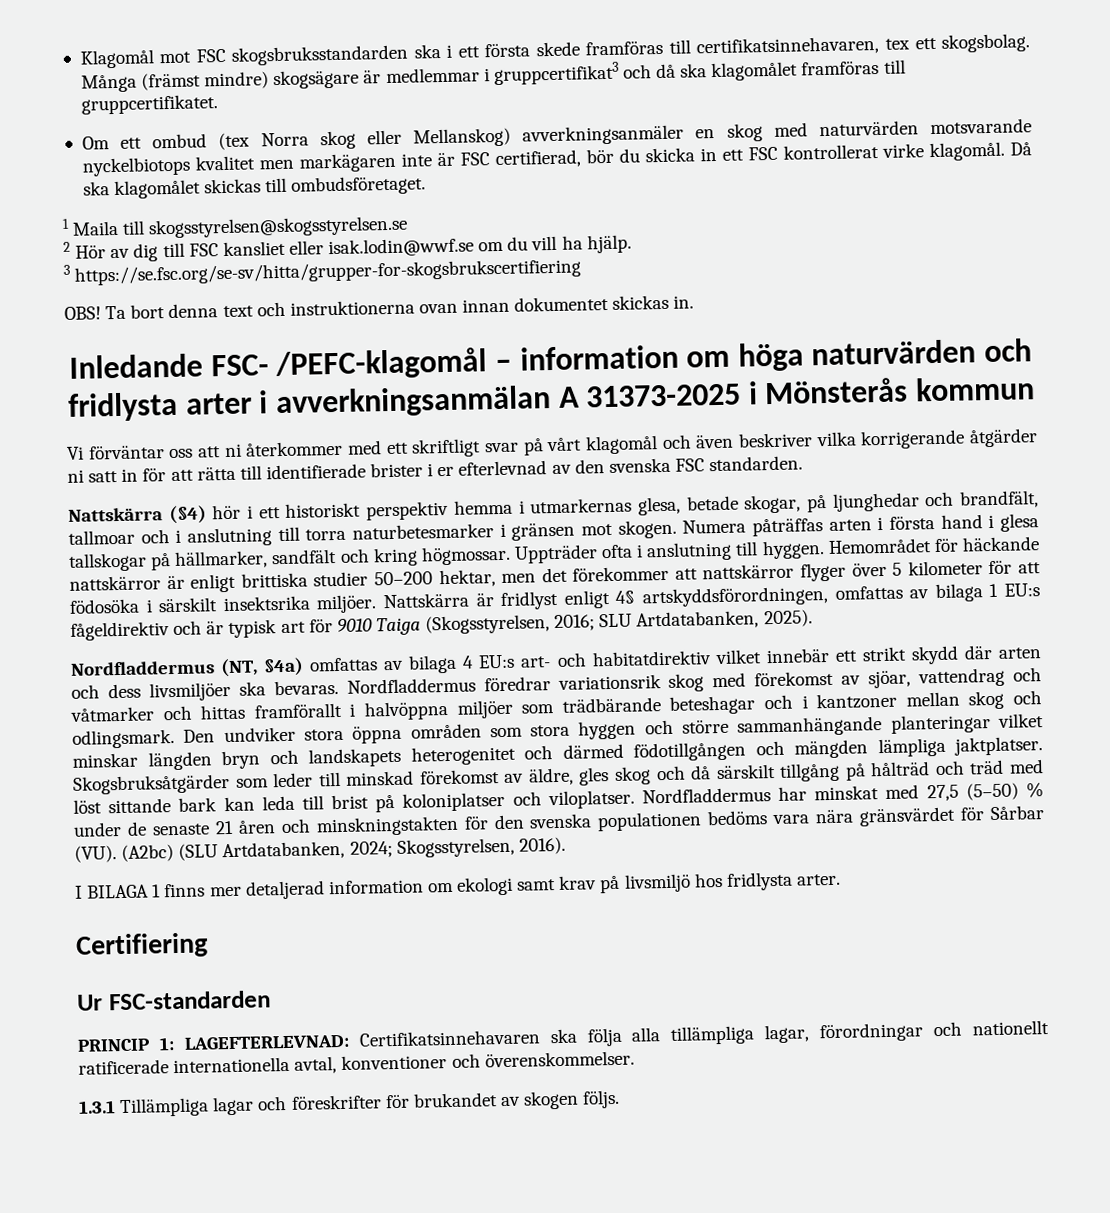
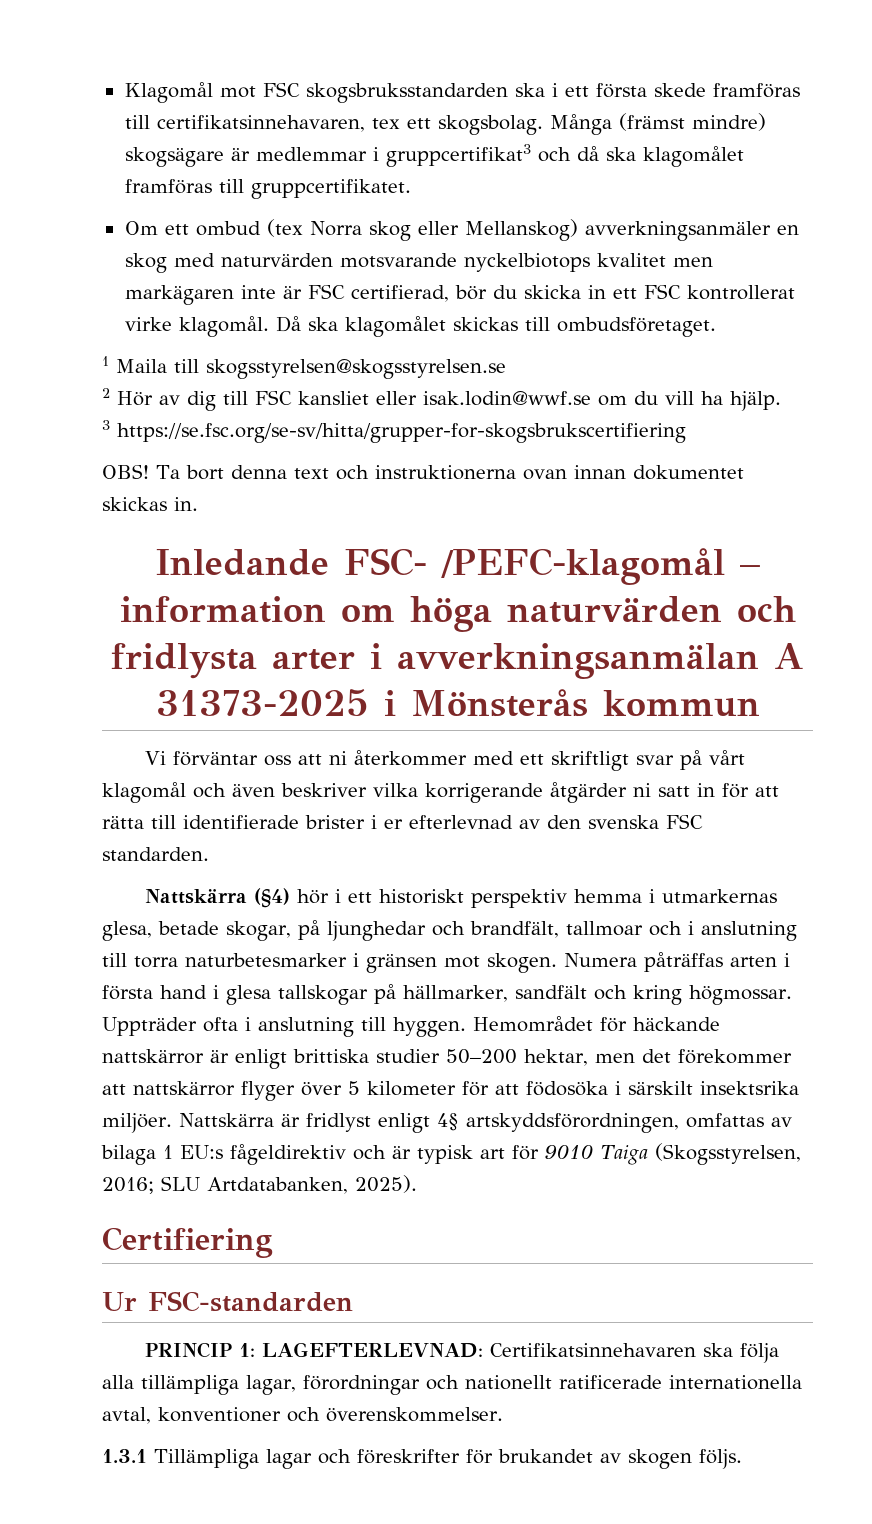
[70,645,1042,678] [71,667,1043,702] [70,690,1043,722] [72,713,1044,749] [72,736,1043,771] [73,759,1044,795] [73,782,1044,814] [73,805,1044,837] [74,836,566,863] [75,871,841,900] // Nordfladdermus (NT, §4a) omfattas av bilaga 4 EU:s art- och habitatdirektiv vilket innebär ett strikt skydd där arten och dess livsmiljöer ska bevaras. Nordfladdermus föredrar variationsrik skog med förekomst av sjöar, vattendrag och våtmarker och hittas framförallt i halvöppna miljöer som trädbärande beteshagar och i kantzoner mellan skog och odlingsmark. Den undviker stora öppna områden som stora hyggen och större sammanhängande planteringar vilket minskar längden bryn och landskapets heterogenitet och därmed födotillgången och mängden lämpliga jaktplatser. Skogsbruksåtgärder som leder till minskad förekomst av äldre, gles skog och då särskilt tillgång på hålträd och träd med löst sittande bark kan leda till brist på koloniplatser och viloplatser. Nordfladdermus har minskat med 27,5 (5–50) % under de senaste 21 åren och minskningstakten för den svenska populationen bedöms vara nära gränsvärdet för Sårbar (VU). (A2bc) (SLU Artdatabanken, 2024; Skogsstyrelsen, 2016). // I BILAGA 1 finns mer detaljerad information om ekologi samt krav på livsmiljö hos fridlysta arter. -> (417, 1184) none

